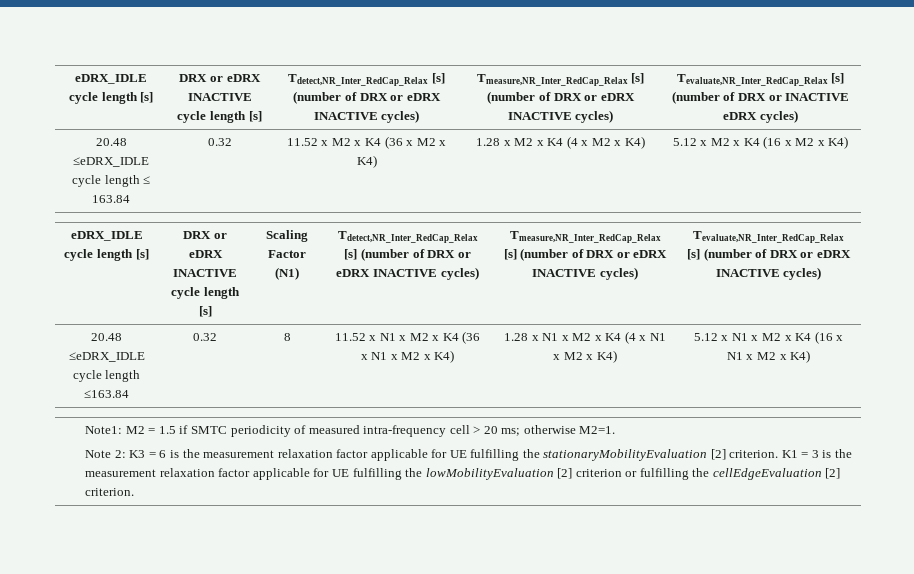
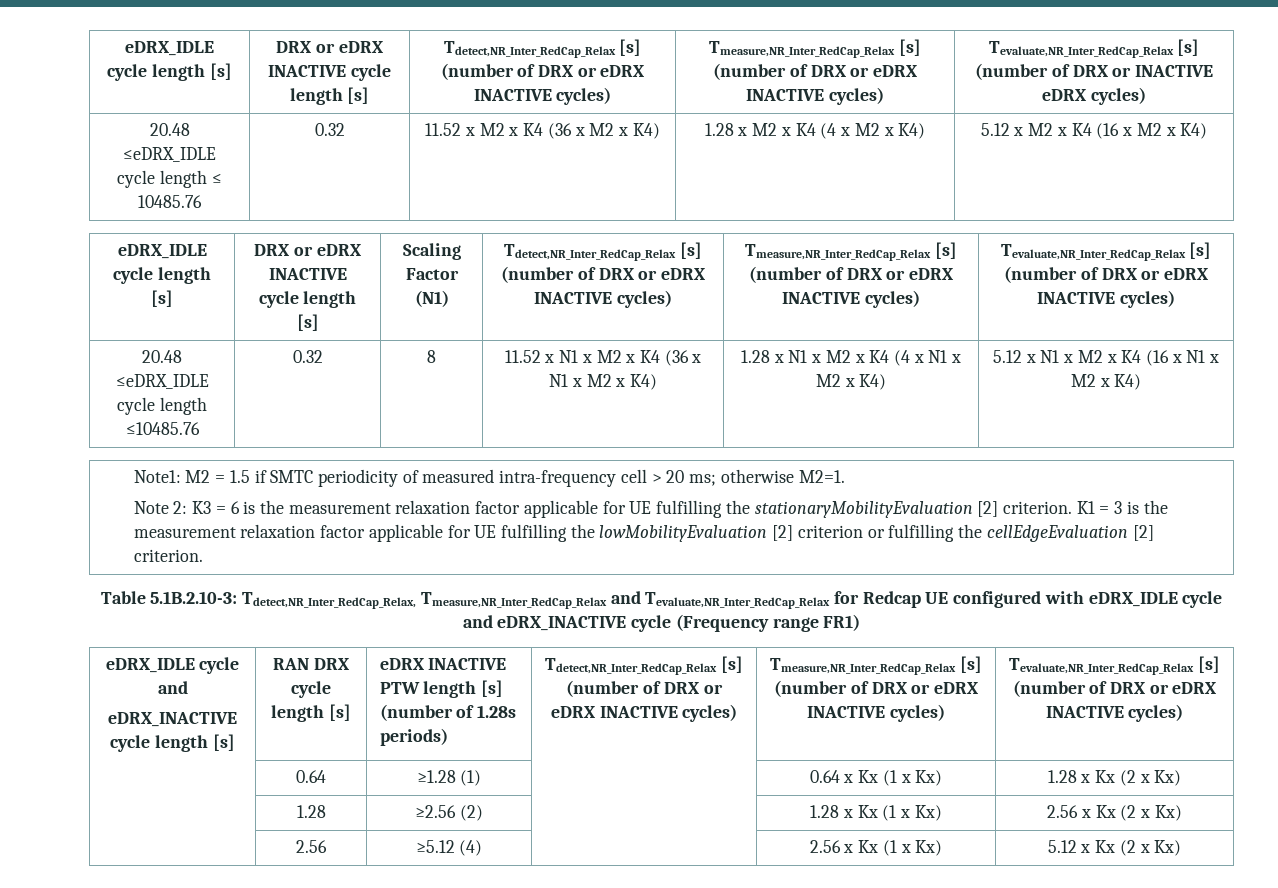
[92,195,130,203] 163.84 -> [138,195,202,208] 10485.76
[84,390,129,398] ≤163.84 -> [125,422,200,435] ≤10485.76
(135, 492) none -> [100,591,1223,609] [462,614,861,632] [105,657,240,674] [157,681,188,694] [108,712,237,727] [110,734,235,752] [273,658,350,670] [291,681,331,698] [271,704,351,722] [379,658,507,670] [379,680,504,698] [379,704,517,721] [379,728,448,746] [545,656,743,675] [566,680,723,697] [550,704,738,722] [770,656,982,675] [774,680,979,697] [807,704,945,722] [1009,656,1220,675] [1012,680,1218,697] [1045,704,1184,722] [296,770,326,783] [416,770,482,786] [809,770,943,786] [1047,770,1182,786] [296,805,326,818] [415,805,483,821] [810,805,942,821] [1047,805,1182,821] [296,840,327,853] [415,840,483,856] [809,840,943,856] [1047,840,1182,856] // Table 5.1B.2.10-3: Tdetect,NR_Inter_RedCap_Relax, Tmeasure,NR_Inter_RedCap_Relax and Tevaluate,NR_Inter_RedCap_Relax for Redcap UE configured with eDRX_IDLE cycle and eDRX_INACTIVE cycle (Frequency range FR1) // eDRX_IDLE cycle and // eDRX_INACTIVE cycle length [s] | RAN DRX cycle length [s] | eDRX INACTIVE PTW length [s] (number of 1.28s periods) | Tdetect,NR_Inter_RedCap_Relax [s] (number of DRX or eDRX INACTIVE cycles) | Tmeasure,NR_Inter_RedCap_Relax [s] (number of DRX or eDRX INACTIVE cycles) | Tevaluate,NR_Inter_RedCap_Relax [s] (number of DRX or eDRX INACTIVE cycles) // | 0.64 | ≥1.28 (1) | | 0.64 x Kx (1 x Kx) | 1.28 x Kx (2 x Kx) // | 1.28 | ≥2.56 (2) | | 1.28 x Kx (1 x Kx) | 2.56 x Kx (2 x Kx) // | 2.56 | ≥5.12 (4) | | 2.56 x Kx (1 x Kx) | 5.12 x Kx (2 x Kx)

